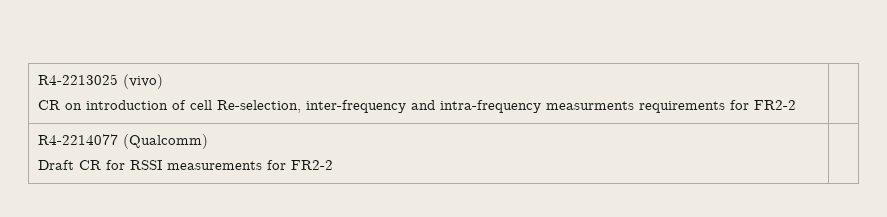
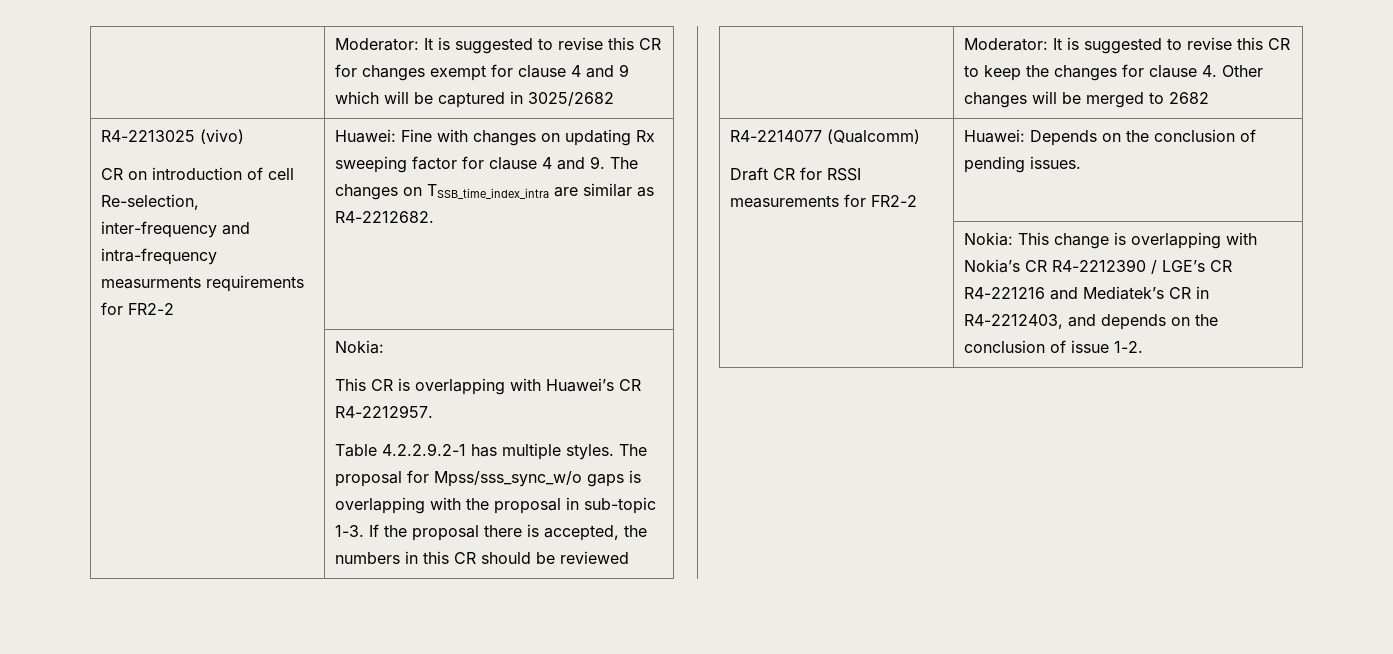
(38, 79) none -> [334,37,661,54] [334,64,629,81] [334,91,614,108] | Moderator: It is suggested to revise this CR for changes exempt for clause 4 and 9 which will be captured in 3025/2682 //
(797, 105) none -> [334,129,655,146] [334,156,638,173] [334,183,654,200] [334,211,434,223] [334,340,384,354] [334,378,641,395] [334,405,433,418] [334,443,647,460] [334,470,641,487] [334,497,656,514] [334,524,647,541] [334,551,629,564] [963,37,1290,54] [963,64,1263,81] [963,91,1209,108] Huawei: Fine with changes on updating Rx sweeping factor for clause 4 and 9. The changes on TSSB_time_index_intra are similar as R4-2212682. // | Nokia: // This CR is overlapping with Huawei’s CR R4-2212957. // Table 4.2.2.9.2-1 has multiple styles. The proposal for Mpss/sss_sync_w/o gaps is overlapping with the proposal in sub-topic 1-3. If the proposal there is accepted, the numbers in this CR should be reviewed // | Moderator: It is suggested to revise this CR to keep the changes for clause 4. Other changes will be merged to 2682
(334, 165) none -> [963,129,1256,146] [963,156,1081,173] [963,232,1257,249] [963,259,1232,274] [963,286,1209,300] [963,314,1218,330] [963,340,1143,353] Huawei: Depends on the conclusion of pending issues. // | Nokia: This change is overlapping with Nokia’s CR R4-2212390 / LGE’s CR R4-221216 and Mediatek’s CR in R4-2212403, and depends on the conclusion of issue 1-2.

